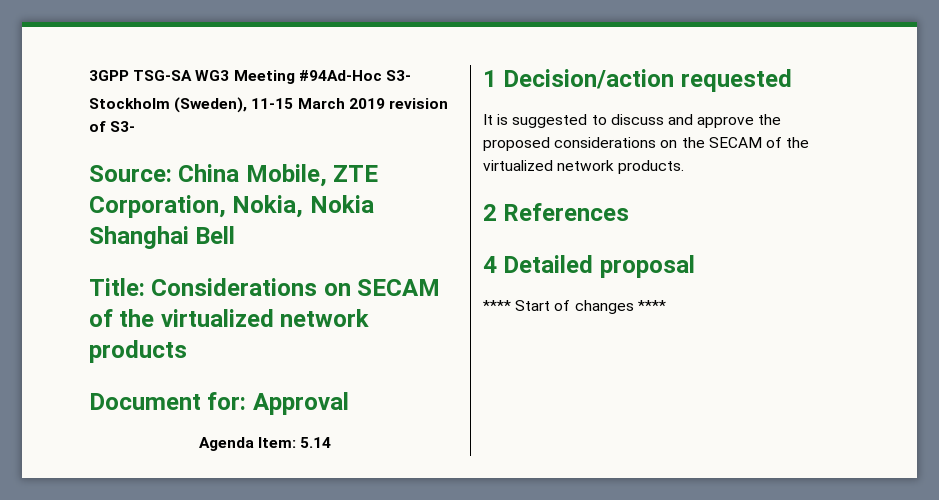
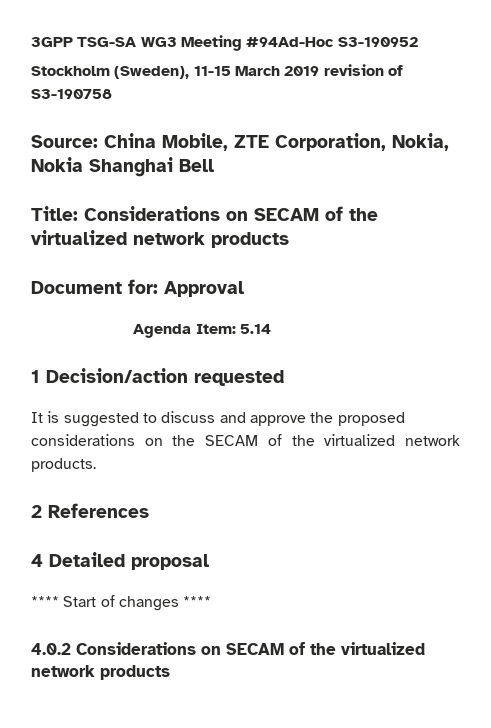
[385,70,411,81] S3- -> [337,37,418,47] S3-190952
[110,121,136,132] S3- -> [31,89,112,99] S3-190758
(666, 305) none -> [31,642,425,655] [31,665,170,680] // 4.0.2 Considerations on SECAM of the virtualized network products

